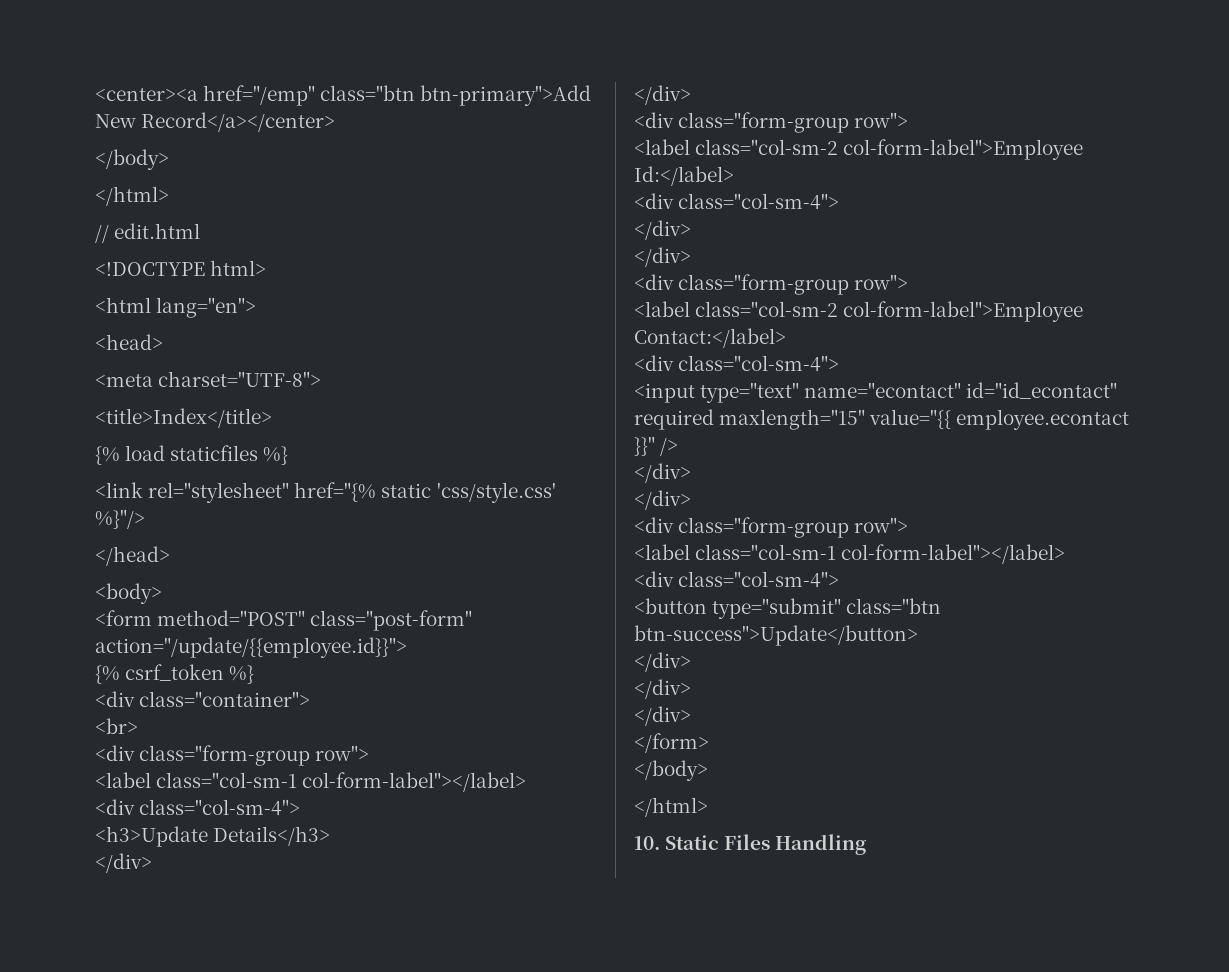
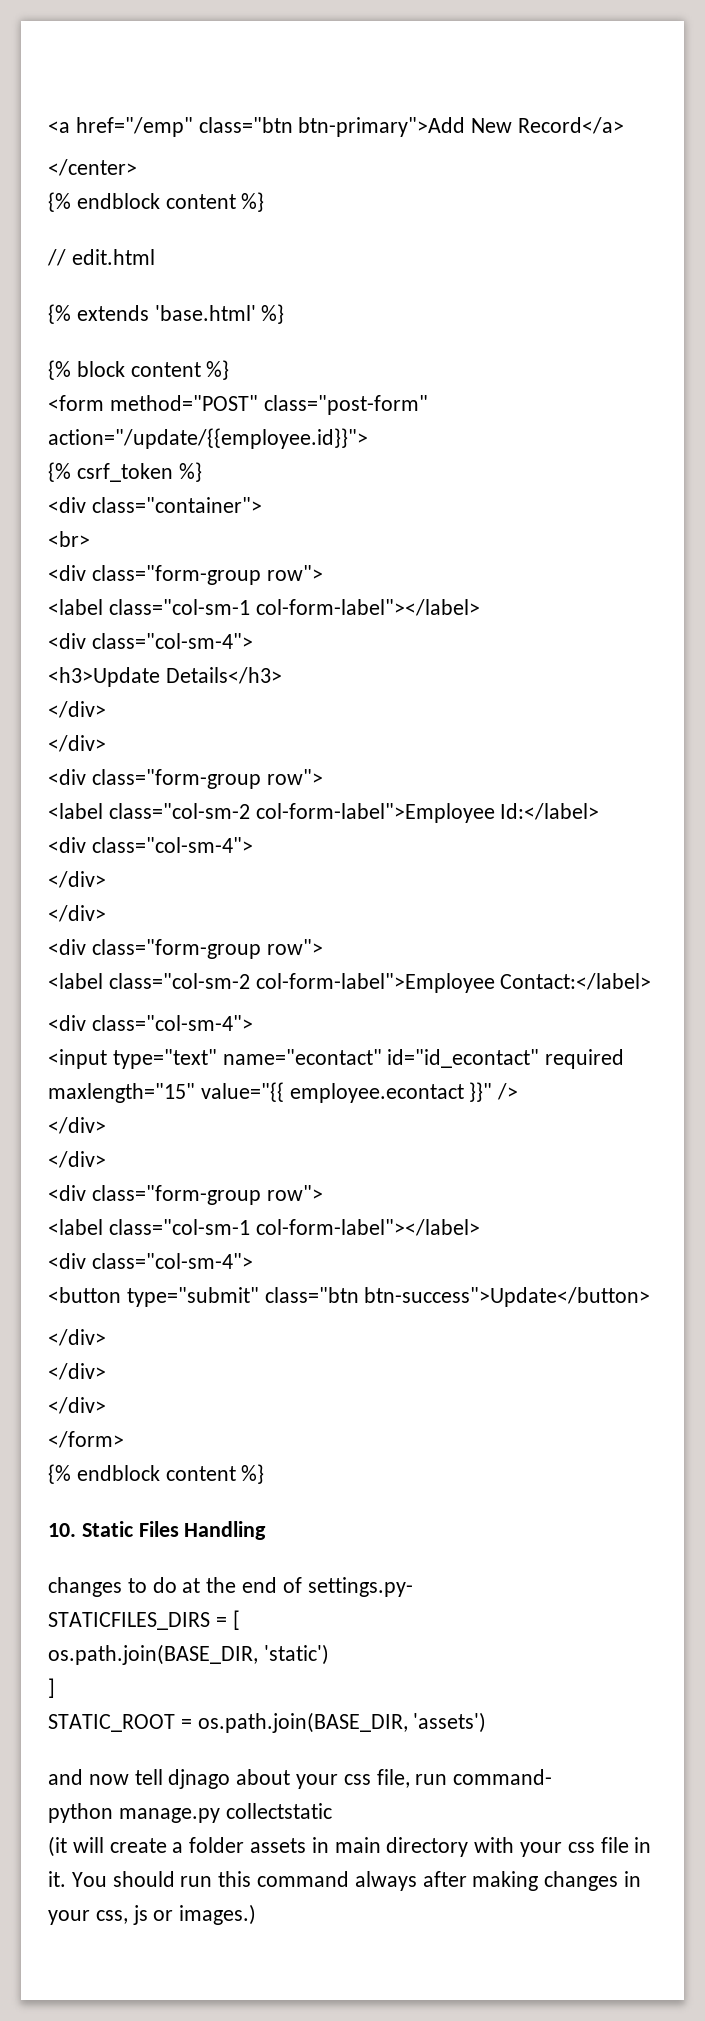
[95,88,198,101] <center><a -> [48,121,70,133] <a
[141,112,336,132] [95,149,169,170] [95,186,169,206] [95,223,201,243] [95,260,267,276] [95,297,257,318] [95,334,163,350] [95,371,322,387] [95,408,272,428] [95,445,289,465] [95,482,556,503] [95,509,145,529] [95,546,170,566] [95,583,162,604] Record</a></center> // </body> // </html> // // edit.html // <!DOCTYPE html> // <html lang="en"> // <head> // <meta charset="UTF-8"> // <title>Index</title> // {% load staticfiles %} // <link rel="stylesheet" href="{% static 'css/style.css' %}"/> // </head> // <body> -> [518,117,625,134] [48,159,137,176] [48,192,265,212] [47,249,155,266] [48,304,285,324] [48,360,230,380] Record</a> // </center> // {% endblock content %} // // edit.html // {% extends 'base.html' %} // {% block content %}
[634,760,708,781] [634,797,708,817] </body> // </html> -> [48,1464,265,1484] {% endblock content %}
(867, 844) none -> [48,1577,413,1597] [48,1610,240,1630] [48,1644,329,1665] [48,1678,55,1698] [48,1712,487,1733] [48,1769,553,1789] [48,1803,332,1823] [48,1836,652,1857] [48,1871,642,1891] [48,1904,257,1925] // changes to do at the end of settings.py- // STATICFILES_DIRS = [ // os.path.join(BASE_DIR, 'static') // ] // STATIC_ROOT = os.path.join(BASE_DIR, 'assets') // and now tell djnago about your css file, run command- // python manage.py collectstatic // (it will create a folder assets in main directory with your css file in it. You should run this command always after making changes in your css, js or images.)

